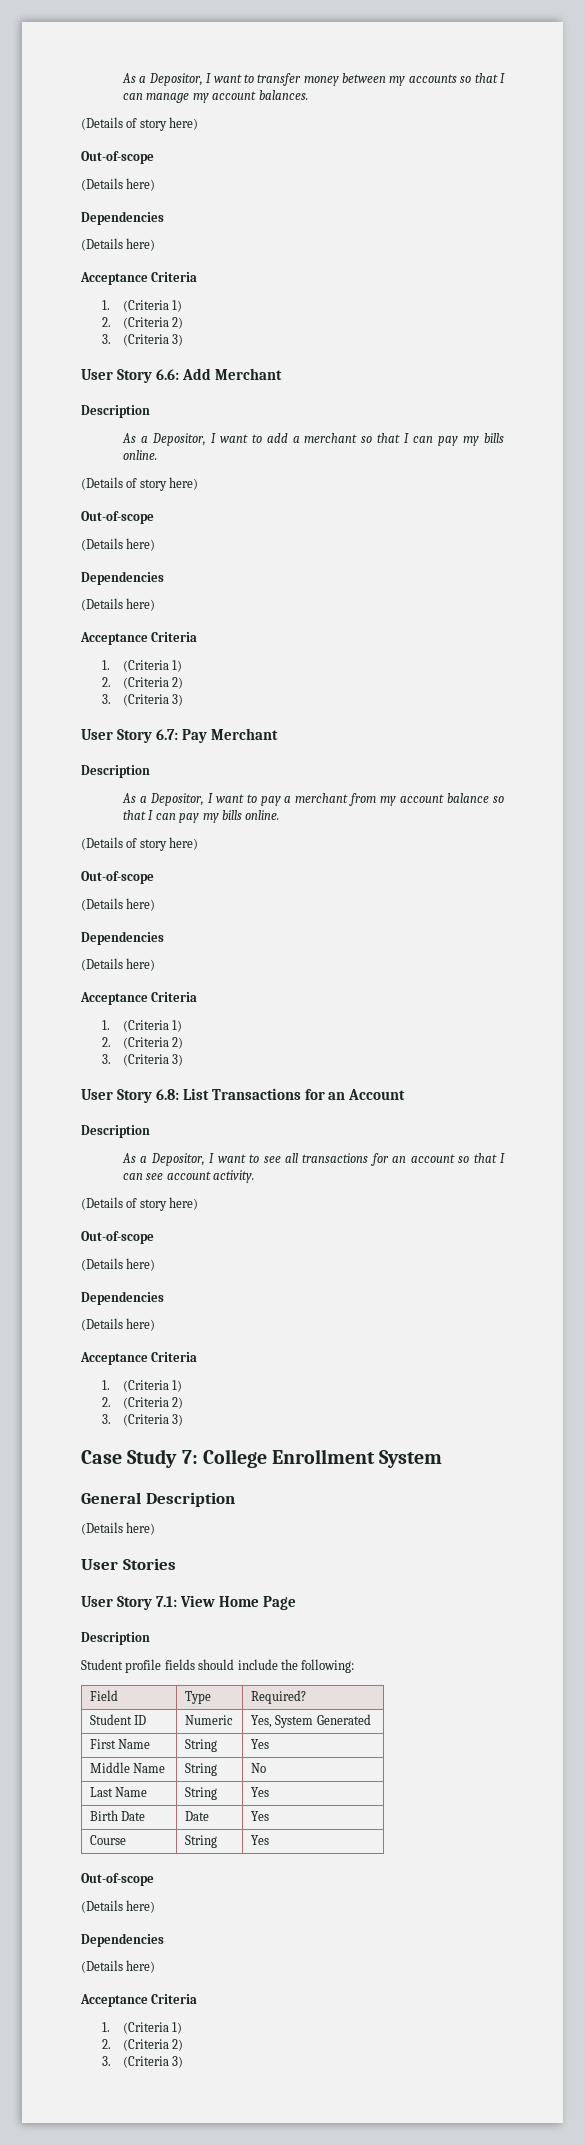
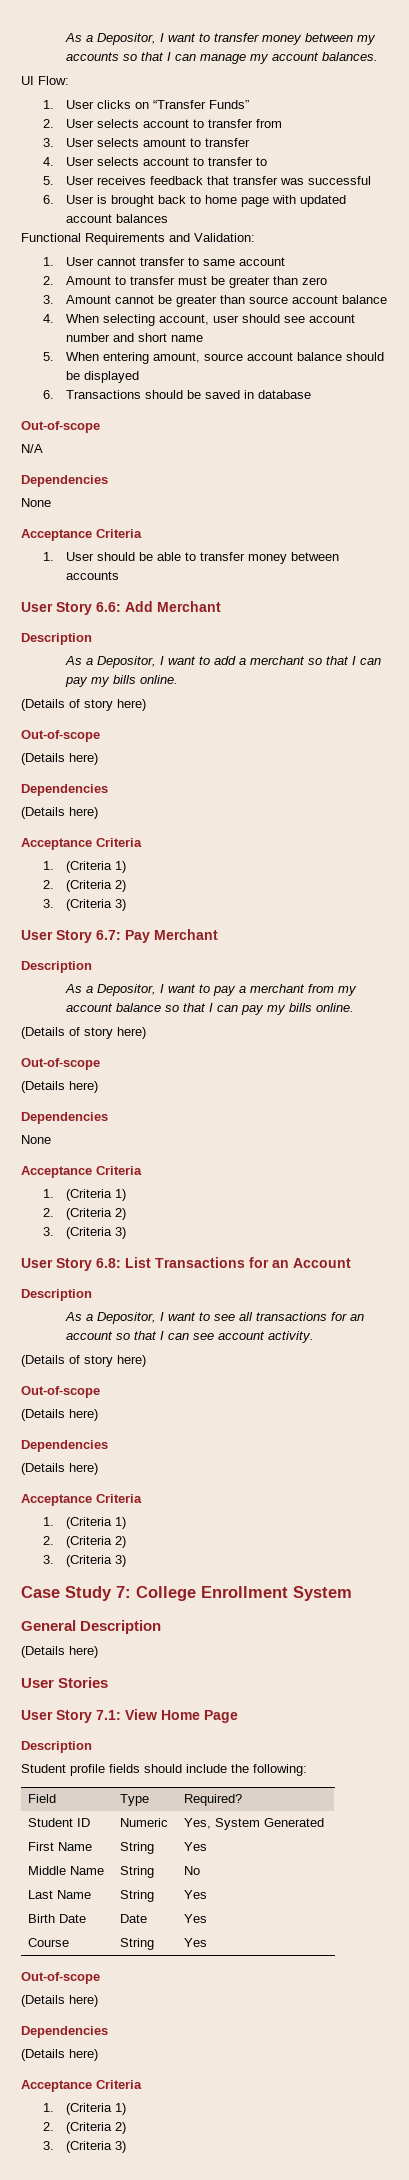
[81,117,199,131] [81,151,154,164] [81,178,156,191] [81,211,164,225] [81,238,156,251] [80,272,198,285] [102,300,183,312] [102,317,184,329] [102,334,184,346] (Details of story here) // Out-of-scope // (Details here) // Dependencies // (Details here) // Acceptance Criteria // 1. (Criteria 1) // 2. (Criteria 2) // 3. (Criteria 3) -> [21,76,69,85] [43,100,249,109] [43,119,282,128] [43,138,250,147] [43,157,267,166] [43,176,371,185] [43,195,346,207] [65,214,168,223] [21,233,255,245] [43,257,285,266] [43,276,327,288] [43,295,387,307] [43,314,355,326] [65,333,203,342] [43,352,384,364] [65,371,139,383] [43,390,311,399] [21,421,100,433] [21,444,43,453] [21,475,108,487] [21,498,51,507] [21,529,142,541] [43,552,339,564] [65,571,119,580] UI Flow: // 1. User clicks on “Transfer Funds” // 2. User selects account to transfer from // 3. User selects amount to transfer // 4. User selects account to transfer to // 5. User receives feedback that transfer was successful // 6. User is brought back to home page with updated account balances // Functional Requirements and Validation: // 1. User cannot transfer to same account // 2. Amount to transfer must be greater than zero // 3. Amount cannot be greater than source account balance // 4. When selecting account, user should see account number and short name // 5. When entering amount, source account balance should be displayed // 6. Transactions should be saved in database // Out-of-scope // N/A // Dependencies // None // Acceptance Criteria // 1. User should be able to transfer money between accounts
[81,958,156,971] // (Details here) -> [21,1135,51,1144] // None

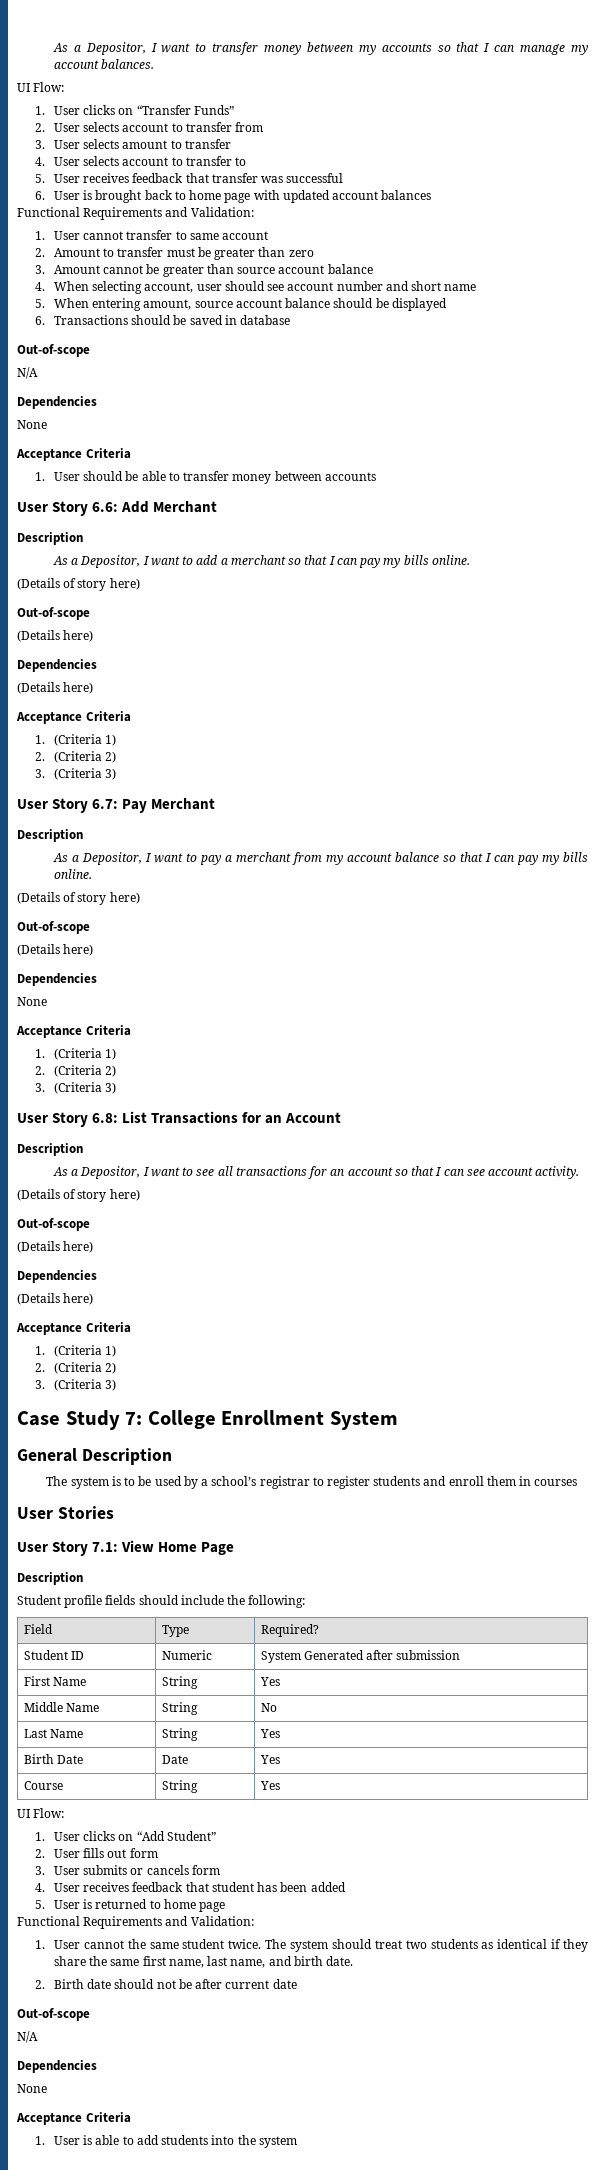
[21,1646,98,1658] (Details here) -> [46,1476,578,1489] The system is to be used by a school’s registrar to register students and enroll them in courses
[184,1818,212,1829] Yes, -> (212, 1655) none
(325, 1822) none -> [366,1650,461,1660] after submission
[21,1972,100,1984] [21,1995,98,2007] [21,2026,108,2038] [21,2049,98,2061] [21,2080,142,2092] [43,2103,126,2115] [43,2122,126,2134] [43,2141,126,2153] // Out-of-scope // (Details here) // Dependencies // (Details here) // Acceptance Criteria // 1. (Criteria 1) // 2. (Criteria 2) // 3. (Criteria 3) -> [17,1808,65,1818] [35,1831,216,1841] [35,1848,158,1858] [35,1865,220,1875] [35,1882,346,1892] [35,1899,226,1912] [17,1916,254,1929] [35,1939,588,1952] [53,1956,354,1968] [35,1979,297,1989] [17,2008,90,2021] [17,2031,38,2043] [17,2060,97,2073] [17,2084,47,2093] [16,2112,131,2125] [35,2135,297,2148] // UI Flow: // 1. User clicks on “Add Student” // 2. User fills out form // 3. User submits or cancels form // 4. User receives feedback that student has been added // 5. User is returned to home page // Functional Requirements and Validation: // 1. User cannot the same student twice. The system should treat two students as identical if they share the same first name, last name, and birth date. // 2. Birth date should not be after current date // Out-of-scope // N/A // Dependencies // None // Acceptance Criteria // 1. User is able to add students into the system

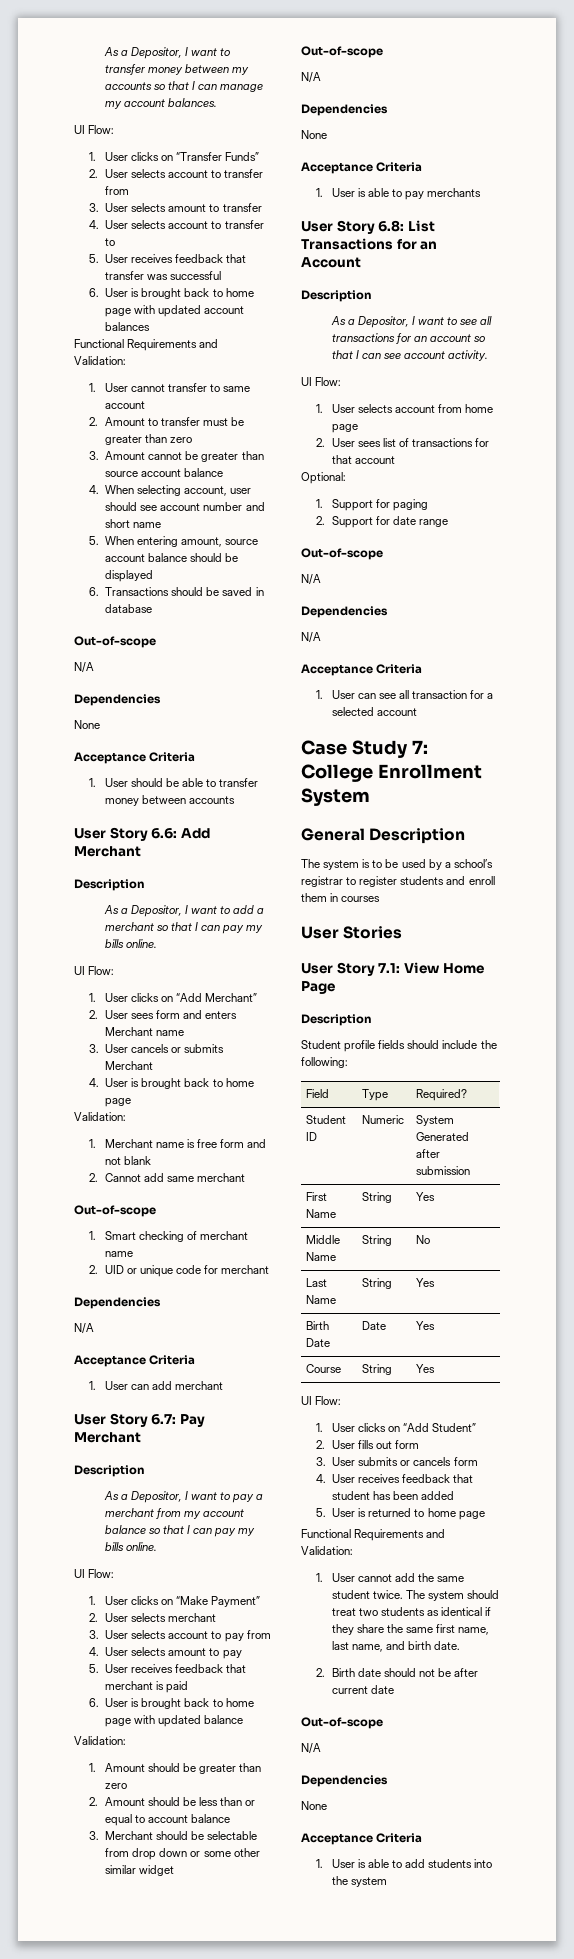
[17,578,140,591] [17,607,90,620] [17,630,94,642] [17,659,97,672] [17,682,94,694] [16,711,131,724] [35,734,117,746] [35,751,117,763] [35,768,117,780] (Details of story here) // Out-of-scope // (Details here) // Dependencies // (Details here) // Acceptance Criteria // 1. (Criteria 1) // 2. (Criteria 2) // 3. (Criteria 3) -> [74,966,115,975] [89,993,258,1002] [89,1010,238,1019] [104,1027,184,1036] [89,1044,225,1053] [105,1061,154,1070] [89,1078,254,1089] [105,1098,132,1107] [74,1112,126,1121] [89,1139,267,1148] [104,1156,151,1165] [89,1173,246,1182] [74,1205,156,1217] [89,1231,249,1242] [104,1251,133,1257] [89,1265,270,1277] [74,1297,161,1309] [74,1323,94,1334] [74,1355,196,1367] [89,1381,224,1390] UI Flow: // 1. User clicks on “Add Merchant” // 2. User sees form and enters Merchant name // 3. User cancels or submits Merchant // 4. User is brought back to home page // Validation: // 1. Merchant name is free form and not blank // 2. Cannot add same merchant // Out-of-scope // 1. Smart checking of merchant name // 2. UID or unique code for merchant // Dependencies // N/A // Acceptance Criteria // 1. User can add merchant
[17,892,140,905] [17,921,90,934] [17,944,94,956] [17,973,97,986] [17,997,47,1006] [16,1025,131,1038] [35,1048,117,1060] [35,1065,117,1077] [35,1082,117,1094] (Details of story here) // Out-of-scope // (Details here) // Dependencies // None // Acceptance Criteria // 1. (Criteria 1) // 2. (Criteria 2) // 3. (Criteria 3) -> [74,1569,115,1578] [89,1596,261,1607] [89,1613,216,1622] [89,1630,271,1642] [89,1647,242,1659] [89,1664,247,1673] [105,1681,189,1693] [89,1698,254,1709] [105,1715,244,1727] [74,1736,126,1745] [89,1763,262,1774] [104,1783,127,1789] [89,1797,256,1806] [104,1814,231,1826] [89,1831,258,1840] [105,1848,260,1860] [105,1865,175,1876] [301,46,383,58] [301,72,321,83] [301,104,388,116] [301,130,327,139] [301,162,423,174] [316,188,482,200] UI Flow: // 1. User clicks on “Make Payment” // 2. User selects merchant // 3. User selects account to pay from // 4. User selects amount to pay // 5. User receives feedback that merchant is paid // 6. User is brought back to home page with updated balance // Validation: // 1. Amount should be greater than zero // 2. Amount should be less than or equal to account balance // 3. Merchant should be selectable from drop down or some other similar widget // Out-of-scope // N/A // Dependencies // None // Acceptance Criteria // 1. User is able to pay merchants
[17,1189,140,1202] [17,1218,90,1231] [17,1241,94,1253] [17,1270,97,1283] [17,1293,94,1305] [16,1322,131,1335] [35,1345,117,1357] [35,1362,117,1374] [35,1379,117,1391] (Details of story here) // Out-of-scope // (Details here) // Dependencies // (Details here) // Acceptance Criteria // 1. (Criteria 1) // 2. (Criteria 2) // 3. (Criteria 3) -> [301,377,342,386] [316,404,494,413] [331,424,358,433] [316,438,490,447] [331,455,395,464] [301,472,346,484] [316,499,428,511] [316,516,449,528] [301,548,383,560] [301,574,321,585] [301,606,388,618] [301,632,321,643] [301,664,423,676] [316,690,494,699] [331,707,417,716] UI Flow: // 1. User selects account from home page // 2. User sees list of transactions for that account // Optional: // 1. Support for paging // 2. Support for date range // Out-of-scope // N/A // Dependencies // N/A // Acceptance Criteria // 1. User can see all transaction for a selected account
(124, 1944) none -> [394,1573,415,1582] add

